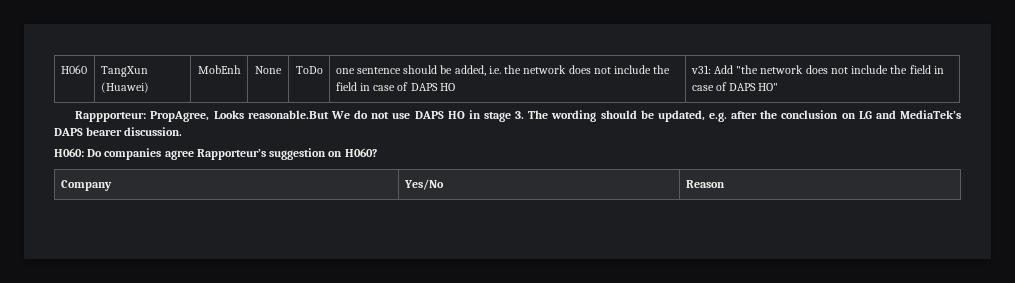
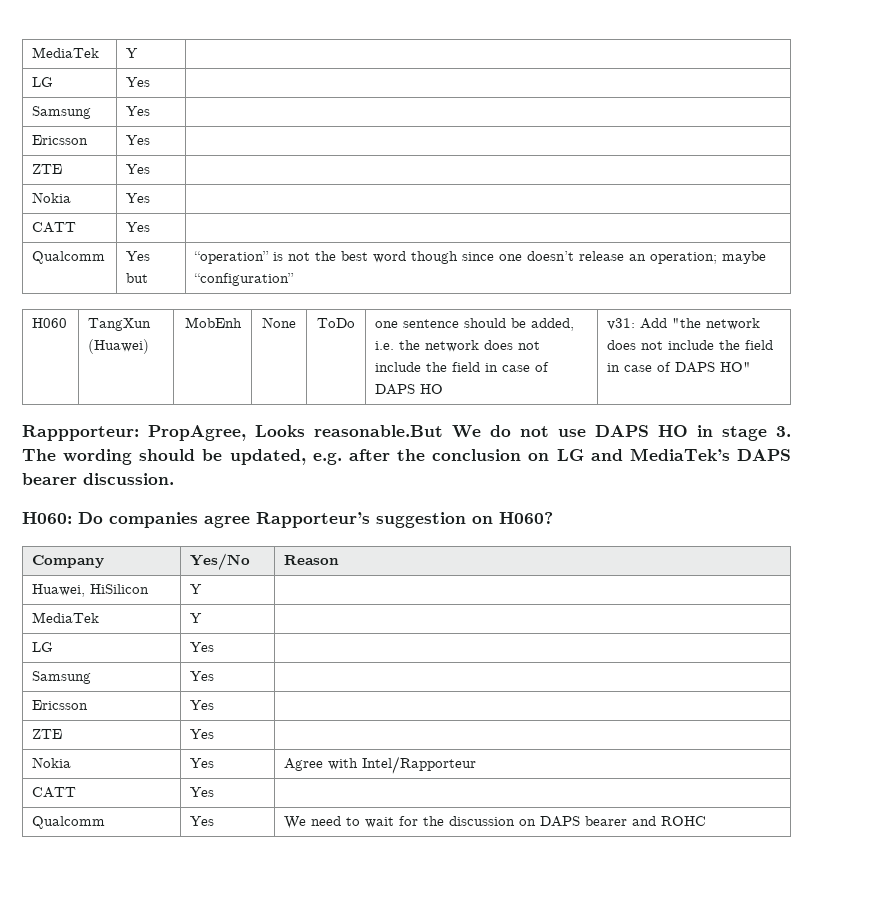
(60, 69) none -> [32,47,100,58] [126,48,139,58] [32,77,54,87] [126,77,151,87] [32,106,92,119] [126,106,151,116] [32,135,89,145] [126,135,151,145] [32,164,63,174] [126,164,151,174] [32,192,72,203] [126,193,151,203] [32,222,77,233] [126,222,151,232] [32,251,106,264] [126,251,151,261] [126,273,149,283] [194,251,767,264] [194,273,295,286] MediaTek | Y | // LG | Yes | // Samsung | Yes | // Ericsson | Yes | // ZTE | Yes | // Nokia | Yes | // CATT | Yes | // Qualcomm | Yes but | “operation” is not the best word though since one doesn’t release an operation; maybe “configuration” //
(725, 184) none -> [32,584,150,597] [190,584,203,594] [32,612,100,623] [190,613,203,623] [32,642,54,652] [190,642,215,652] [32,671,92,684] [190,671,215,681] [32,700,89,710] [190,700,215,710] [32,729,63,739] [190,729,215,739] [32,757,72,768] [190,758,215,768] [284,756,477,774] [32,787,77,798] [190,787,215,797] [32,816,106,829] [190,816,215,826] [284,816,707,829] // Huawei, HiSilicon | Y | // MediaTek | Y | // LG | Yes | // Samsung | Yes | // Ericsson | Yes | // ZTE | Yes | // Nokia | Yes | Agree with Intel/Rapporteur // CATT | Yes | // Qualcomm | Yes | We need to wait for the discussion on DAPS bearer and ROHC

